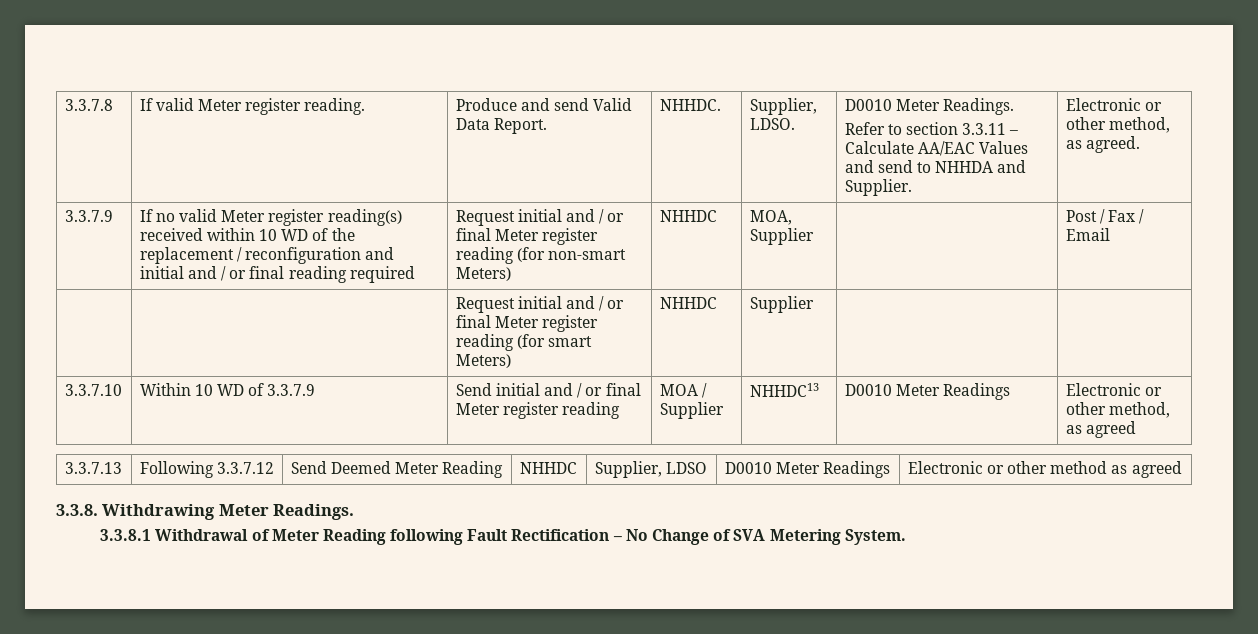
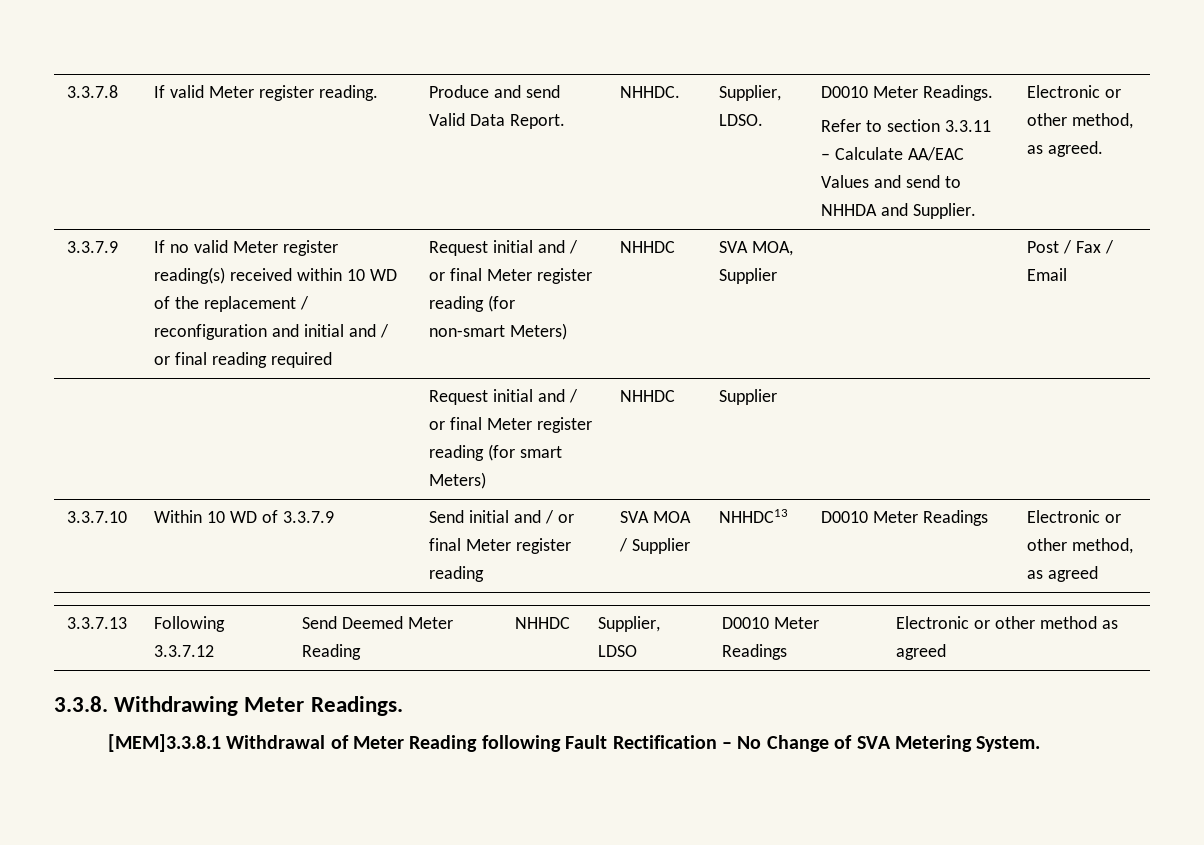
(717, 216) none -> [719,241,749,253] SVA
(620, 410) none -> [620,511,650,523] SVA
[100,529,152,541] 3.3.8.1 -> [107,734,221,752] [MEM]3.3.8.1

